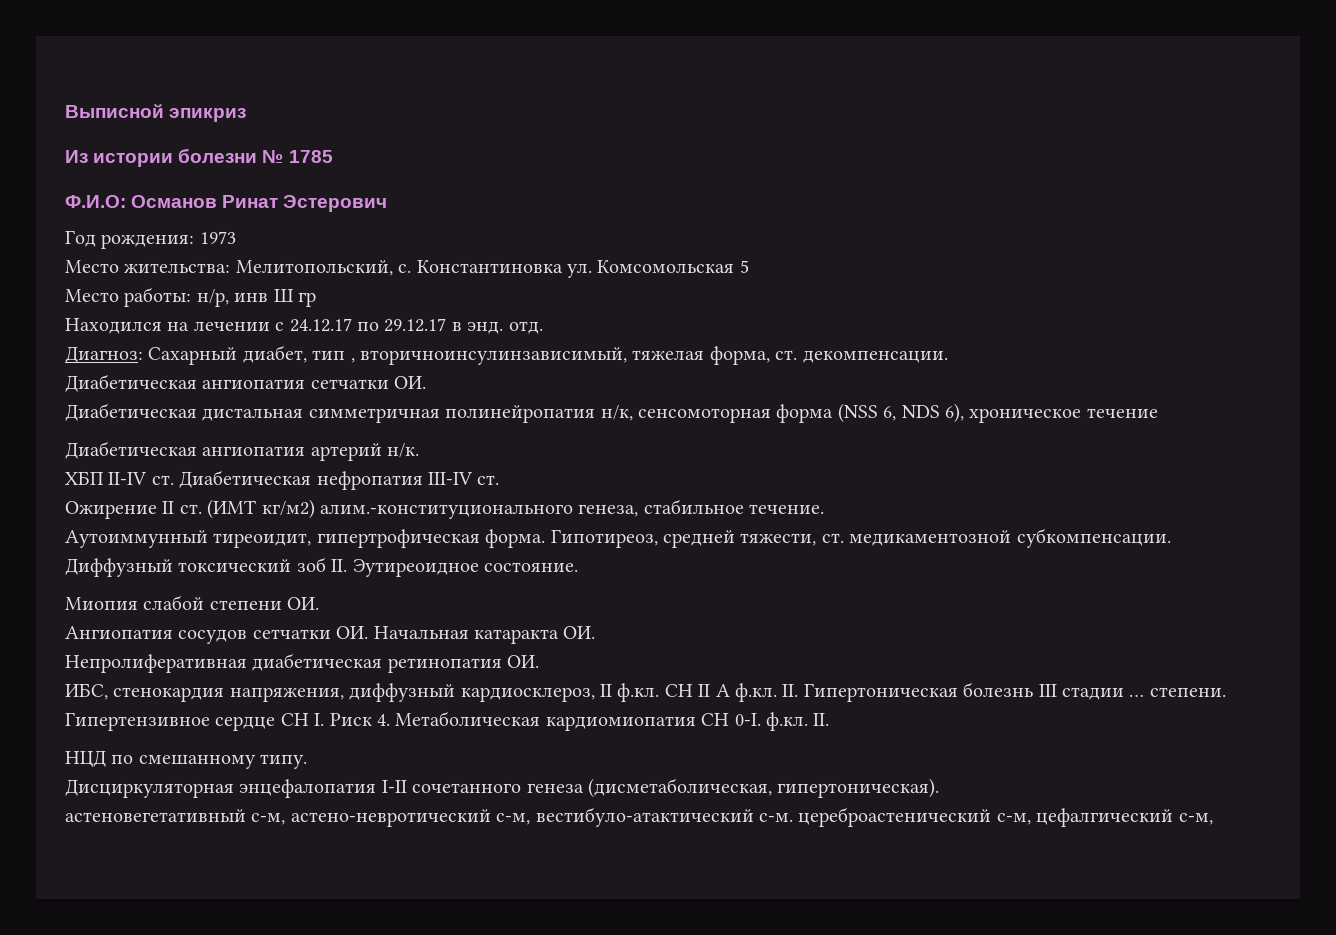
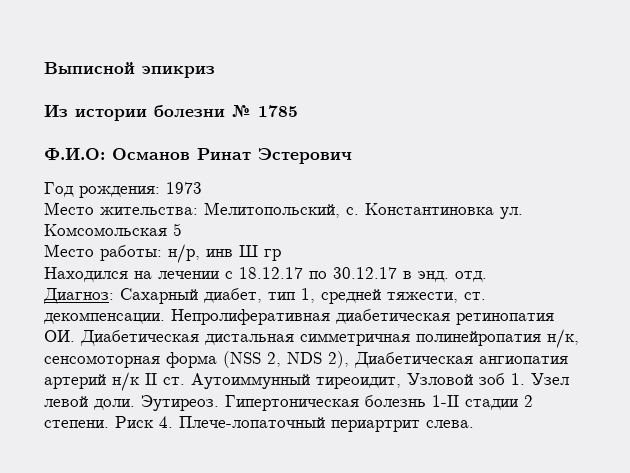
[289,318,447,332] 24.12.17 по 29.12.17 -> [239,267,397,279] 18.12.17 по 30.12.17
[350,346,770,365] , вторичноинсулинзависимый, тяжелая форма, -> [301,288,458,304] 1, средней тяжести,
[65,374,427,392] // Диабетическая ангиопатия сетчатки ОИ. // -> [171,309,554,325] [44,330,75,342] Непролиферативная диабетическая ретинопатия ОИ.
[883,403,1158,423] [65,441,420,461] [65,470,500,490] [65,499,825,519] [65,528,1171,548] [65,557,578,577] [65,595,320,610] [65,626,596,644] [65,653,540,673] [65,682,1226,702] [65,711,830,731] [65,750,308,769] [65,778,940,798] [65,807,1213,827] 6, NDS 6), хроническое течение // Диабетическая ангиопатия артерий н/к. // ХБП II-IV ст. Диабетическая нефропатия III-IV ст. // Ожирение II ст. (ИМТ кг/м2) алим.-конституционального генеза, стабильное течение. // Аутоиммунный тиреоидит, гипертрофическая форма. Гипотиреоз, средней тяжести, ст. медикаментозной субкомпенсации. Диффузный токсический зоб II. Эутиреоидное состояние. // Миопия слабой степени ОИ. // Ангиопатия сосудов сетчатки ОИ. Начальная катаракта ОИ. // Непролиферативная диабетическая ретинопатия ОИ. // ИБС, стенокардия напряжения, диффузный кардиосклероз, II ф.кл. СН II А ф.кл. II. Гипертоническая болезнь III стадии … степени. Гипертензивное сердце СН I. Риск 4. Метаболическая кардиомиопатия СН 0-I. ф.кл. II. // НЦД по смешанному типу. // Дисциркуляторная энцефалопатия I-II сочетанного генеза (дисметаболическая, гипертоническая). // астеновегетативный с-м, астено-невротический с-м, вестибуло-атактический с-м. цереброастенический с-м, цефалгический с-м, -> [267,351,568,368] [44,372,569,391] [44,395,533,411] [44,416,474,432] 2, NDS 2), Диабетическая ангиопатия артерий н/к II ст. Аутоиммунный тиреоидит, Узловой зоб 1. Узел левой доли. Эутиреоз. Гипертоническая болезнь 1-II стадии 2 степени. Риск 4. Плече-лопаточный периартрит слева.

